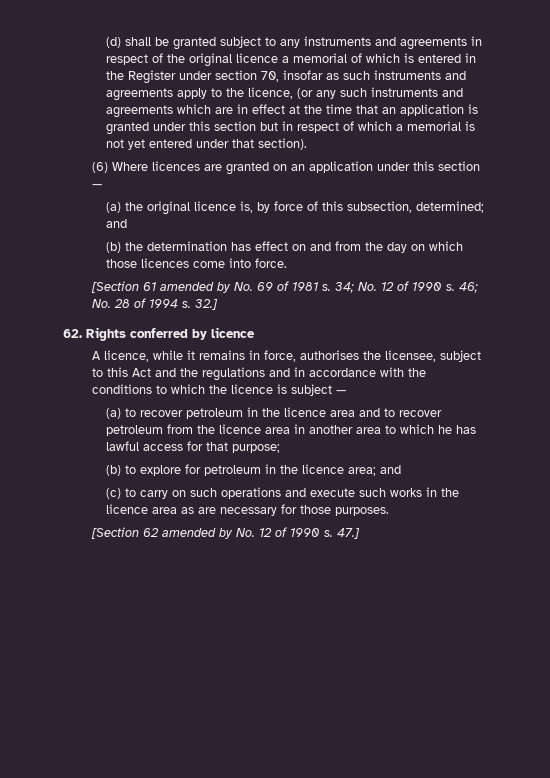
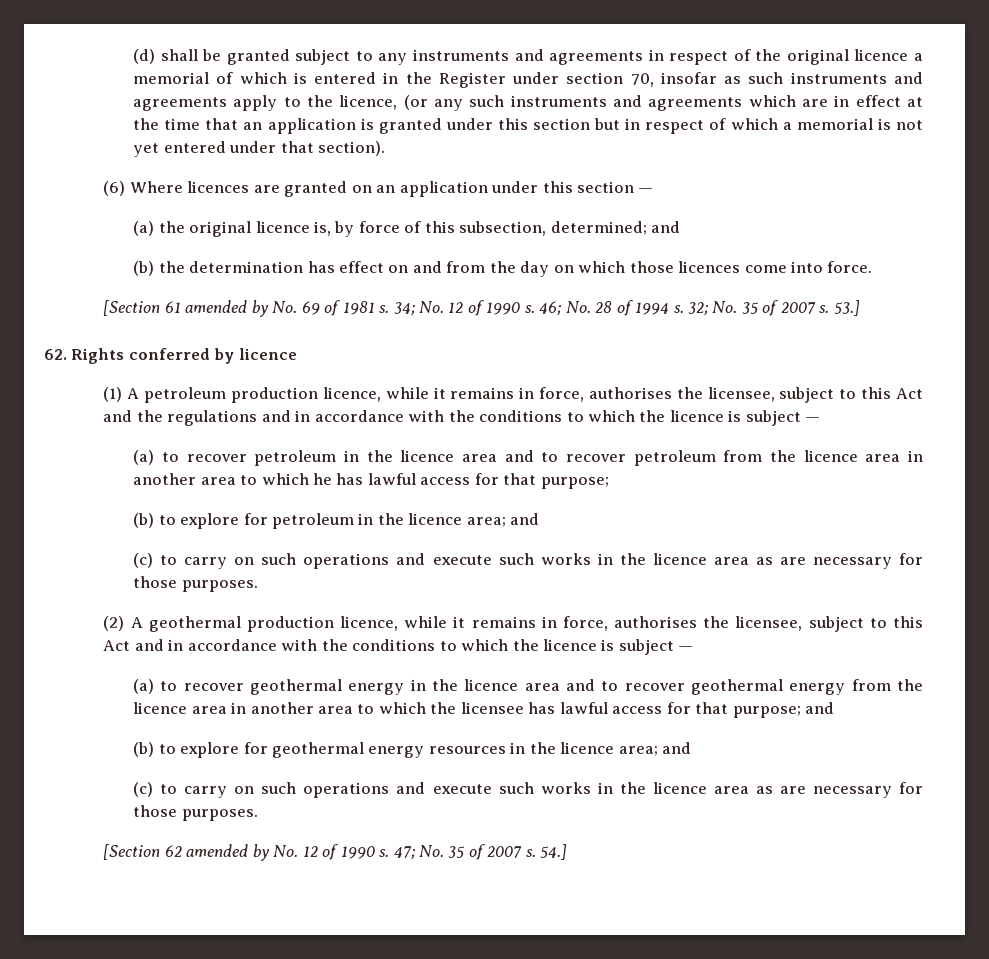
[194,299,218,310] 32.] -> [687,300,860,316] 32; No. 35 of 2007 s. 53.]
[91,351,101,360] A -> [103,387,318,403] (1) A petroleum production
(389, 511) none -> [103,616,923,632] [103,639,694,655] [133,679,923,695] [133,702,834,718] [133,742,692,758] [133,782,924,798] [133,805,258,821] // (2) A geothermal production licence, while it remains in force, authorises the licensee, subject to this Act and in accordance with the conditions to which the licence is subject — // (a) to recover geothermal energy in the licence area and to recover geothermal energy from the licence area in another area to which the licensee has lawful access for that purpose; and // (b) to explore for geothermal energy resources in the licence area; and // (c) to carry on such operations and execute such works in the licence area as are necessary for those purposes.
[336,528,360,539] 47.] -> [393,844,568,860] 47; No. 35 of 2007 s. 54.]

